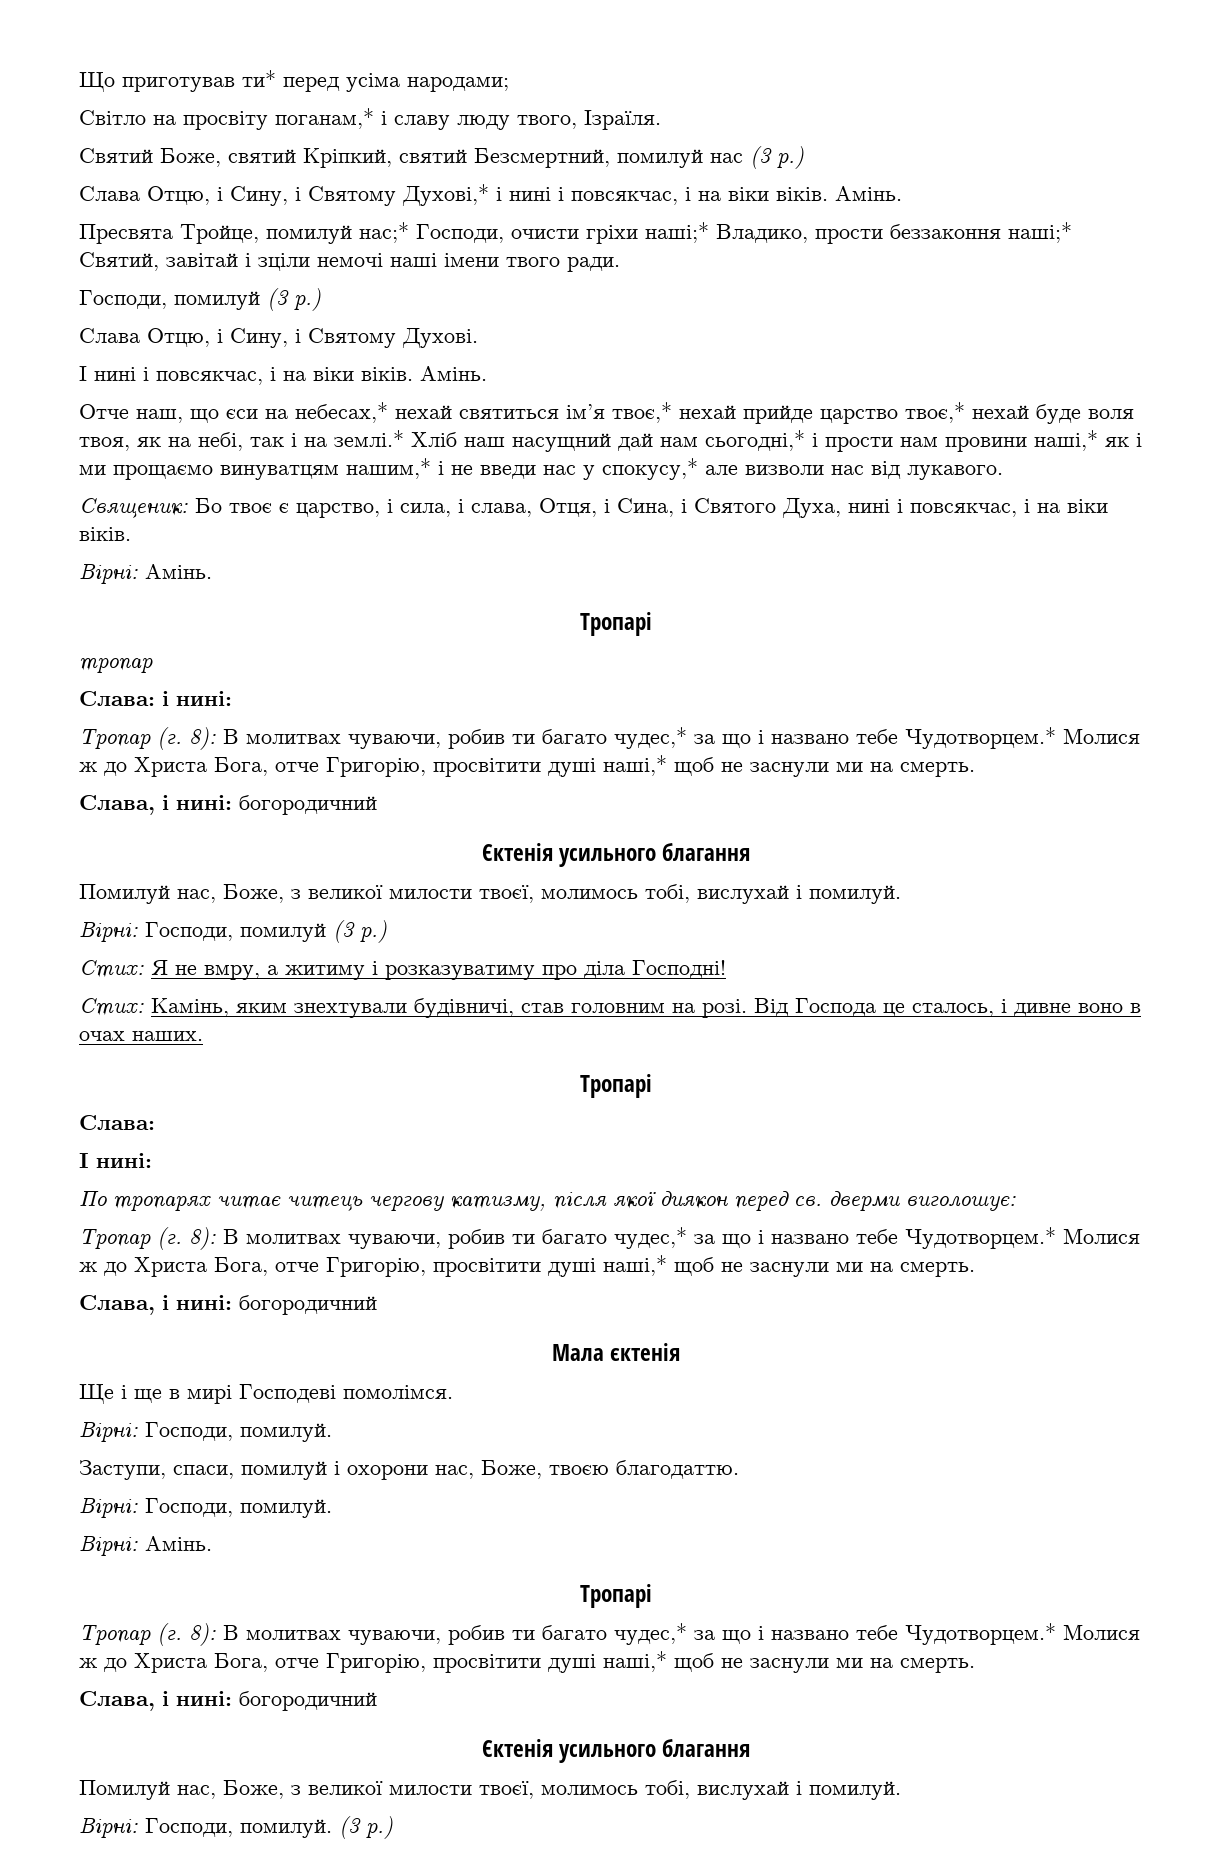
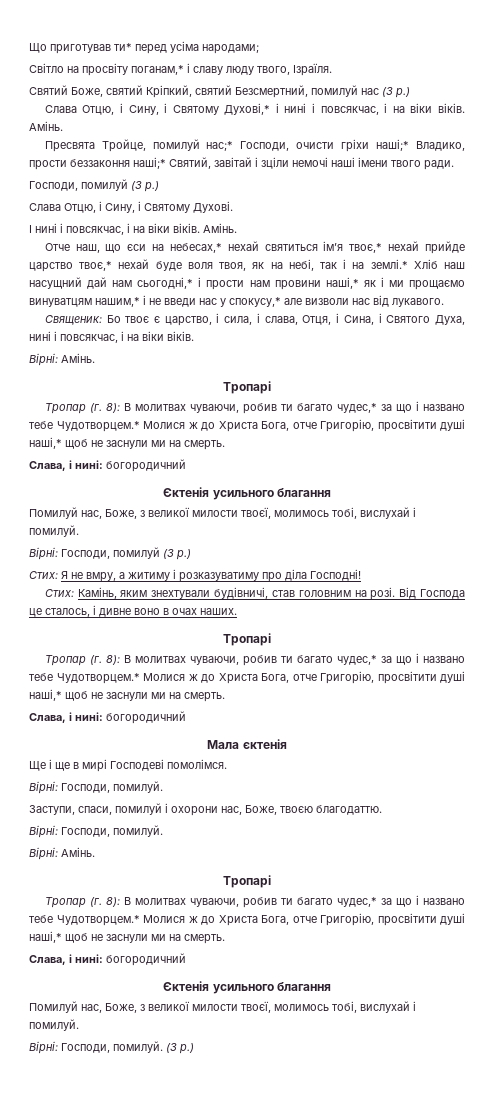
[79,658,153,674] [79,691,232,706] // тропар // Слава: і нині: -> (271, 387) none
[79,1115,155,1130] [79,1153,152,1168] [79,1191,1016,1212] // Слава: // І нині: // По тропарях читає читець чергову катизму, після якої диякон перед св. дверми виголошує: -> (271, 639) none

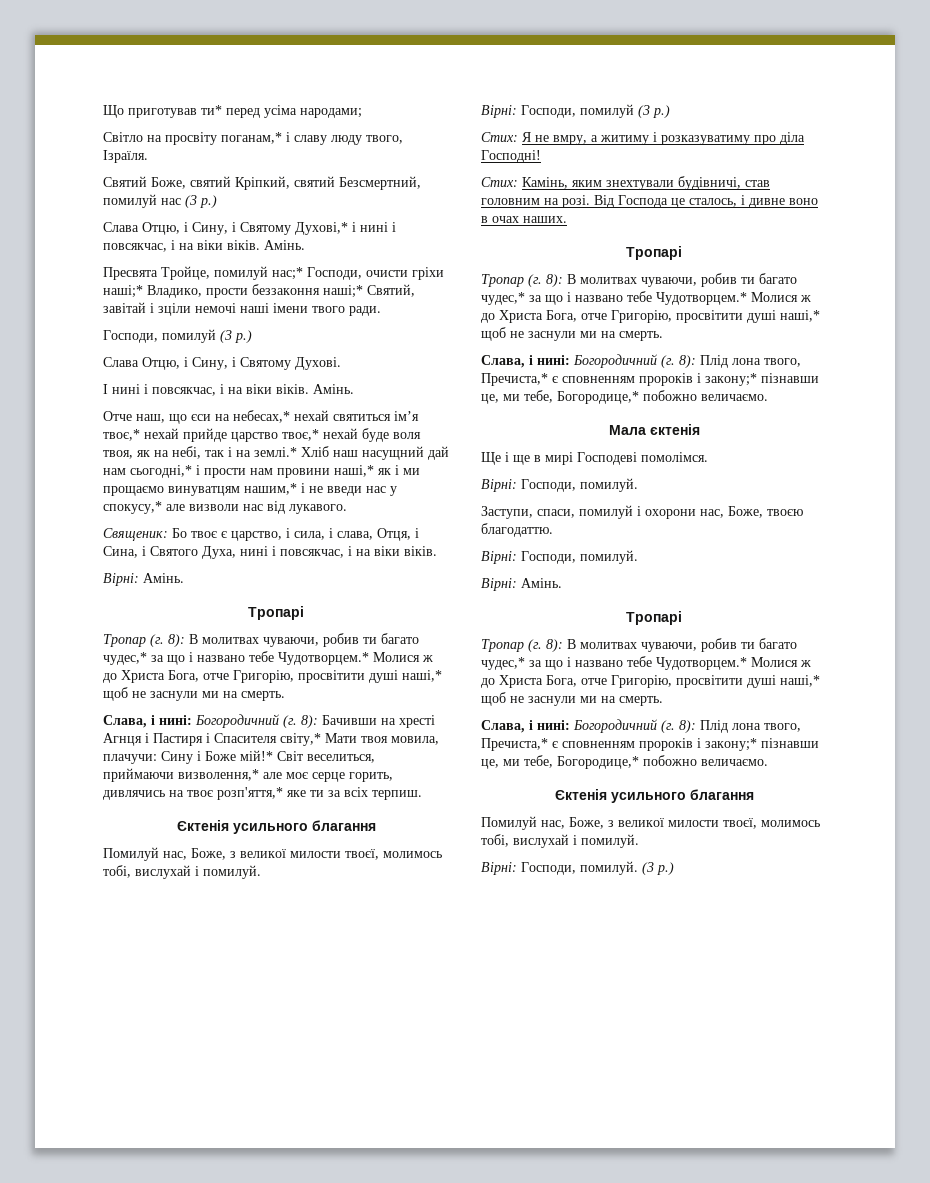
[106,459,186,472] богородичний -> [195,714,435,728] [103,733,439,746] [103,750,375,764] [103,768,393,782] [103,787,422,800] Богородичний (г. 8): Бачивши на хресті Агнця і Пастиря і Спасителя світу,* Мати твоя мовила, плачучи: Сину і Боже мій!* Світ веселиться, приймаючи визволення,* але моє серце горить, дивлячись на твоє розп'яття,* яке ти за всіх терпиш.
[106,711,186,724] богородичний -> [573,354,801,368] [481,373,819,386] [481,390,768,404] Богородичний (г. 8): Плід лона твого, Пречиста,* є сповненням пророків і закону;* пізнавши це, ми тебе, Богородице,* побожно величаємо.
[106,953,186,966] богородичний -> [573,719,801,733] [481,738,819,751] [481,755,768,769] Богородичний (г. 8): Плід лона твого, Пречиста,* є сповненням пророків і закону;* пізнавши це, ми тебе, Богородице,* побожно величаємо.

